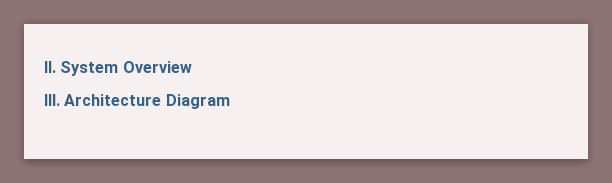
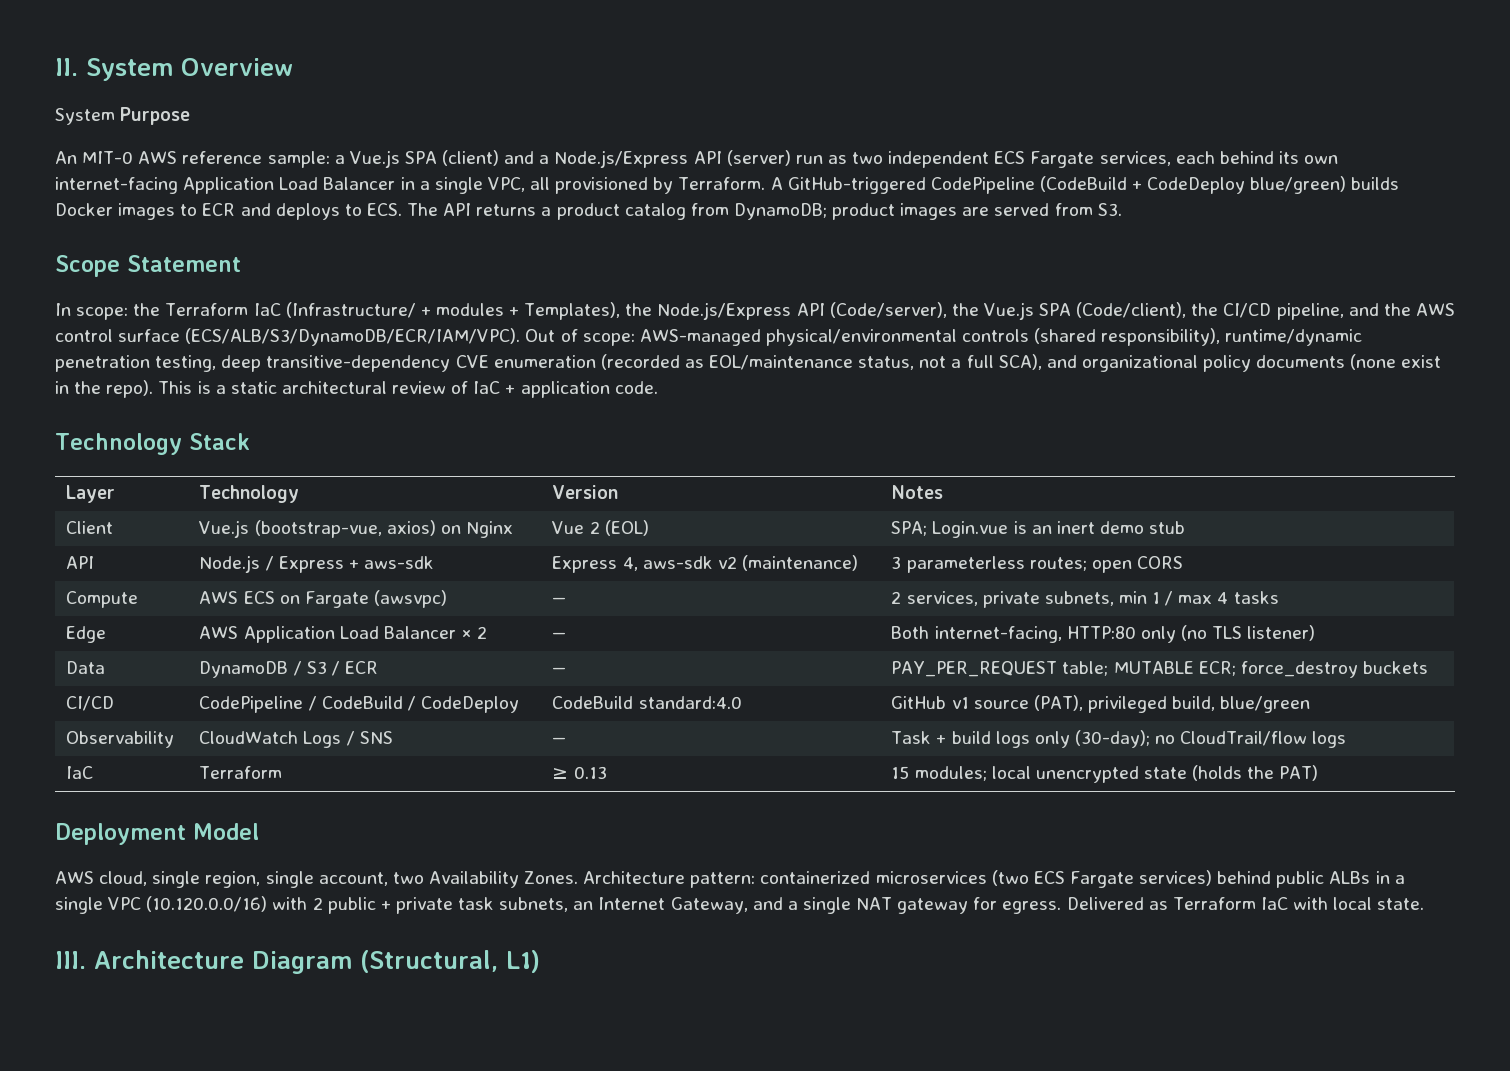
(192, 67) none -> [55,107,191,125] [55,150,1339,168] [55,176,1400,194] [55,203,1122,220] [55,255,241,277] [55,302,1455,320] [55,328,1363,346] [55,354,1442,372] [55,380,658,398] [55,433,250,455] [66,485,116,503] [199,485,300,503] [552,485,619,499] [891,485,944,499] [66,521,114,534] [199,520,513,538] [552,520,649,536] [891,521,1186,538] [66,556,95,569] [199,555,434,573] [552,555,858,573] [891,556,1183,573] [66,591,139,608] [199,590,447,608] [552,597,567,604] [891,591,1279,608] [66,626,107,643] [199,626,488,643] [552,632,567,639] [891,625,1316,643] [66,661,106,674] [199,661,378,678] [552,667,567,674] [891,661,1428,678] [66,696,115,711] [199,696,519,713] [552,696,742,709] [891,695,1311,713] [66,731,175,748] [199,731,393,748] [552,737,567,744] [891,730,1347,748] [66,766,94,779] [199,766,283,779] [552,766,607,779] [891,765,1319,783] [55,823,259,845] [55,870,1405,888] [55,896,1425,914] // System Purpose // An MIT-0 AWS reference sample: a Vue.js SPA (client) and a Node.js/Express API (server) run as two independent ECS Fargate services, each behind its own internet-facing Application Load Balancer in a single VPC, all provisioned by Terraform. A GitHub-triggered CodePipeline (CodeBuild + CodeDeploy blue/green) builds Docker images to ECR and deploys to ECS. The API returns a product catalog from DynamoDB; product images are served from S3. // Scope Statement // In scope: the Terraform IaC (Infrastructure/ + modules + Templates), the Node.js/Express API (Code/server), the Vue.js SPA (Code/client), the CI/CD pipeline, and the AWS control surface (ECS/ALB/S3/DynamoDB/ECR/IAM/VPC). Out of scope: AWS-managed physical/environmental controls (shared responsibility), runtime/dynamic penetration testing, deep transitive-dependency CVE enumeration (recorded as EOL/maintenance status, not a full SCA), and organizational policy documents (none exist in the repo). This is a static architectural review of IaC + application code. // Technology Stack // Layer | Technology | Version | Notes // Client | Vue.js (bootstrap-vue, axios) on Nginx | Vue 2 (EOL) | SPA; Login.vue is an inert demo stub // API | Node.js / Express + aws-sdk | Express 4, aws-sdk v2 (maintenance) | 3 parameterless routes; open CORS // Compute | AWS ECS on Fargate (awsvpc) | — | 2 services, private subnets, min 1 / max 4 tasks // Edge | AWS Application Load Balancer × 2 | — | Both internet-facing, HTTP:80 only (no TLS listener) // Data | DynamoDB / S3 / ECR | — | PAY_PER_REQUEST table; MUTABLE ECR; force_destroy buckets // CI/CD | CodePipeline / CodeBuild / CodeDeploy | CodeBuild standard:4.0 | GitHub v1 source (PAT), privileged build, blue/green // Observability | CloudWatch Logs / SNS | — | Task + build logs only (30-day); no CloudTrail/flow logs // IaC | Terraform | ≥ 0.13 | 15 modules; local unencrypted state (holds the PAT) // Deployment Model // AWS cloud, single region, single account, two Availability Zones. Architecture pattern: containerized microservices (two ECS Fargate services) behind public ALBs in a single VPC (10.120.0.0/16) with 2 public + private task subnets, an Internet Gateway, and a single NAT gateway for egress. Delivered as Terraform IaC with local state.
(230, 101) none -> [360,950,540,973] (Structural, L1)

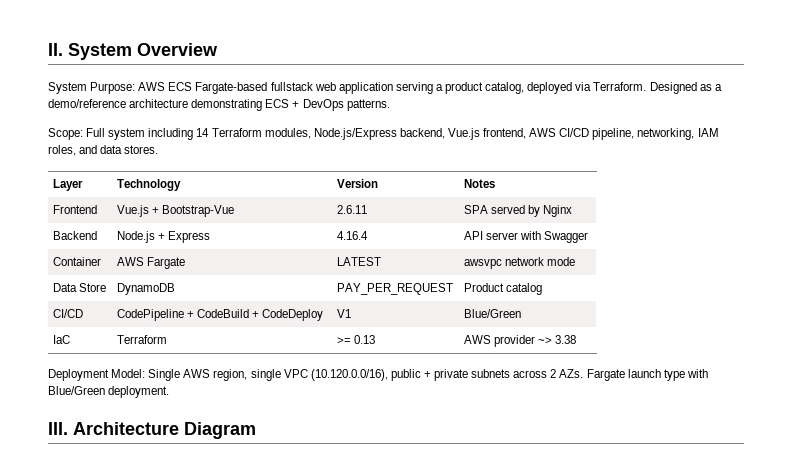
[120,107,191,125] [55,150,1339,168] [55,176,1400,194] [55,203,1122,220] [55,255,241,277] [55,302,1455,320] [55,328,1363,346] [55,354,1442,372] [55,380,658,398] [55,433,250,455] Purpose // An MIT-0 AWS reference sample: a Vue.js SPA (client) and a Node.js/Express API (server) run as two independent ECS Fargate services, each behind its own internet-facing Application Load Balancer in a single VPC, all provisioned by Terraform. A GitHub-triggered CodePipeline (CodeBuild + CodeDeploy blue/green) builds Docker images to ECR and deploys to ECS. The API returns a product catalog from DynamoDB; product images are served from S3. // Scope Statement // In scope: the Terraform IaC (Infrastructure/ + modules + Templates), the Node.js/Express API (Code/server), the Vue.js SPA (Code/client), the CI/CD pipeline, and the AWS control surface (ECS/ALB/S3/DynamoDB/ECR/IAM/VPC). Out of scope: AWS-managed physical/environmental controls (shared responsibility), runtime/dynamic penetration testing, deep transitive-dependency CVE enumeration (recorded as EOL/maintenance status, not a full SCA), and organizational policy documents (none exist in the repo). This is a static architectural review of IaC + application code. // Technology Stack -> [90,82,722,94] [48,99,390,111] [48,128,719,140] [48,145,159,156] Purpose: AWS ECS Fargate-based fullstack web application serving a product catalog, deployed via Terraform. Designed as a demo/reference architecture demonstrating ECS + DevOps patterns. // Scope: Full system including 14 Terraform modules, Node.js/Express backend, Vue.js frontend, AWS CI/CD pipeline, networking, IAM roles, and data stores.
[66,521,114,534] [199,520,513,538] [552,520,649,536] [891,521,1186,538] [66,556,95,569] Client | Vue.js (bootstrap-vue, axios) on Nginx | Vue 2 (EOL) | SPA; Login.vue is an inert demo stub // API -> [52,205,97,214] [116,205,234,217] [336,205,367,214] [463,205,572,217] [52,231,97,240] Frontend | Vue.js + Bootstrap-Vue | 2.6.11 | SPA served by Nginx // Backend
[264,556,434,573] [552,555,858,573] [891,556,1183,573] [66,591,139,608] [199,590,447,608] [552,597,567,604] [891,591,1279,608] [66,626,107,643] [199,626,488,643] [552,632,567,639] [891,625,1316,643] / Express + aws-sdk | Express 4, aws-sdk v2 (maintenance) | 3 parameterless routes; open CORS // Compute | AWS ECS on Fargate (awsvpc) | — | 2 services, private subnets, min 1 / max 4 tasks // Edge | AWS Application Load Balancer × 2 | — | Both internet-facing, HTTP:80 only (no TLS listener) -> [157,231,210,243] [336,231,368,240] [463,231,588,243] [52,257,101,266] [116,257,185,269] [336,257,381,266] [463,257,575,269] + Express | 4.16.4 | API server with Swagger // Container | AWS Fargate | LATEST | awsvpc network mode
(106, 667) none -> [78,283,106,292] Store
[292,661,378,676] [552,667,567,674] [891,661,1428,678] [66,696,115,711] [199,696,519,713] [552,696,742,709] [891,695,1311,713] [66,731,175,748] [199,731,393,748] [552,737,567,744] [891,730,1347,748] / S3 / ECR | — | PAY_PER_REQUEST table; MUTABLE ECR; force_destroy buckets // CI/CD | CodePipeline / CodeBuild / CodeDeploy | CodeBuild standard:4.0 | GitHub v1 source (PAT), privileged build, blue/green // Observability | CloudWatch Logs / SNS | — | Task + build logs only (30-day); no CloudTrail/flow logs -> [336,283,453,295] [463,283,542,295] [52,309,83,318] [116,309,324,321] [336,309,351,318] [463,309,521,318] | PAY_PER_REQUEST | Product catalog // CI/CD | CodePipeline + CodeBuild + CodeDeploy | V1 | Blue/Green
[552,768,569,779] ≥ -> [336,337,351,344] >=
[891,765,1319,783] [55,823,259,845] [55,870,1405,888] [55,896,1425,914] 15 modules; local unencrypted state (holds the PAT) // Deployment Model // AWS cloud, single region, single account, two Availability Zones. Architecture pattern: containerized microservices (two ECS Fargate services) behind public ALBs in a single VPC (10.120.0.0/16) with 2 public + private task subnets, an Internet Gateway, and a single NAT gateway for egress. Delivered as Terraform IaC with local state. -> [463,335,576,347] [48,369,708,381] [48,386,170,398] AWS provider ~> 3.38 // Deployment Model: Single AWS region, single VPC (10.120.0.0/16), public + private subnets across 2 AZs. Fargate launch type with Blue/Green deployment.
[360,950,540,973] (Structural, L1) -> (256, 430) none

